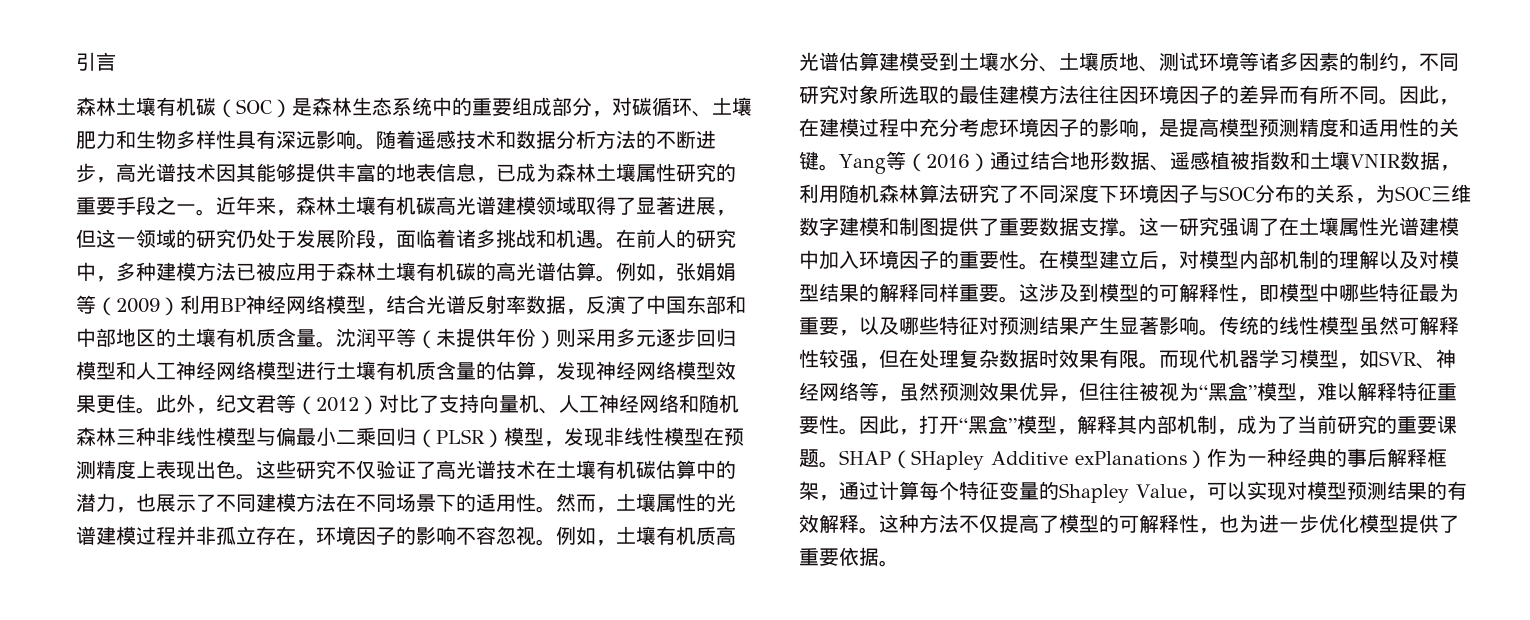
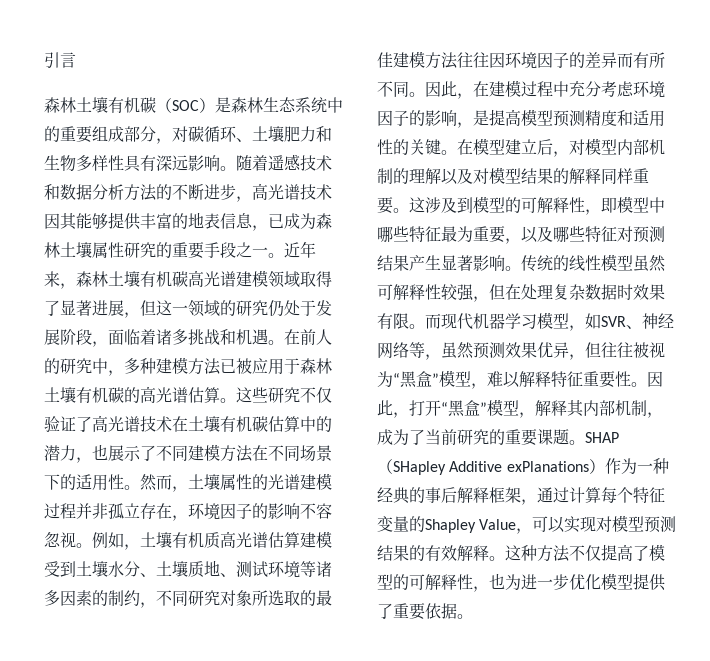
[616,262,736,282] [76,295,746,316] [76,328,736,349] [76,361,736,381] [76,394,739,415] [76,427,744,448] [76,460,256,480] 例如，张娟娟等（2009）利用BP神经网络模型，结合光谱反射率数据，反演了中国东部和中部地区的土壤有机质含量。沈润平等（未提供年份）则采用多元逐步回归模型和人工神经网络模型进行土壤有机质含量的估算，发现神经网络模型效果更佳。此外，纪文君等（2012）对比了支持向量机、人工神经网络和随机森林三种非线性模型与偏最小二乘回归（PLSR）模型，发现非线性模型在预测精度上表现出色。 -> (236, 400) none
[839,151,1460,174] [799,184,1471,204] [799,217,1459,237] [799,250,1039,270] Yang等（2016）通过结合地形数据、遥感植被指数和土壤VNIR数据，利用随机森林算法研究了不同深度下环境因子与SOC分布的关系，为SOC三维数字建模和制图提供了重要数据支撑。这一研究强调了在土壤属性光谱建模中加入环境因子的重要性。 -> (457, 152) none

